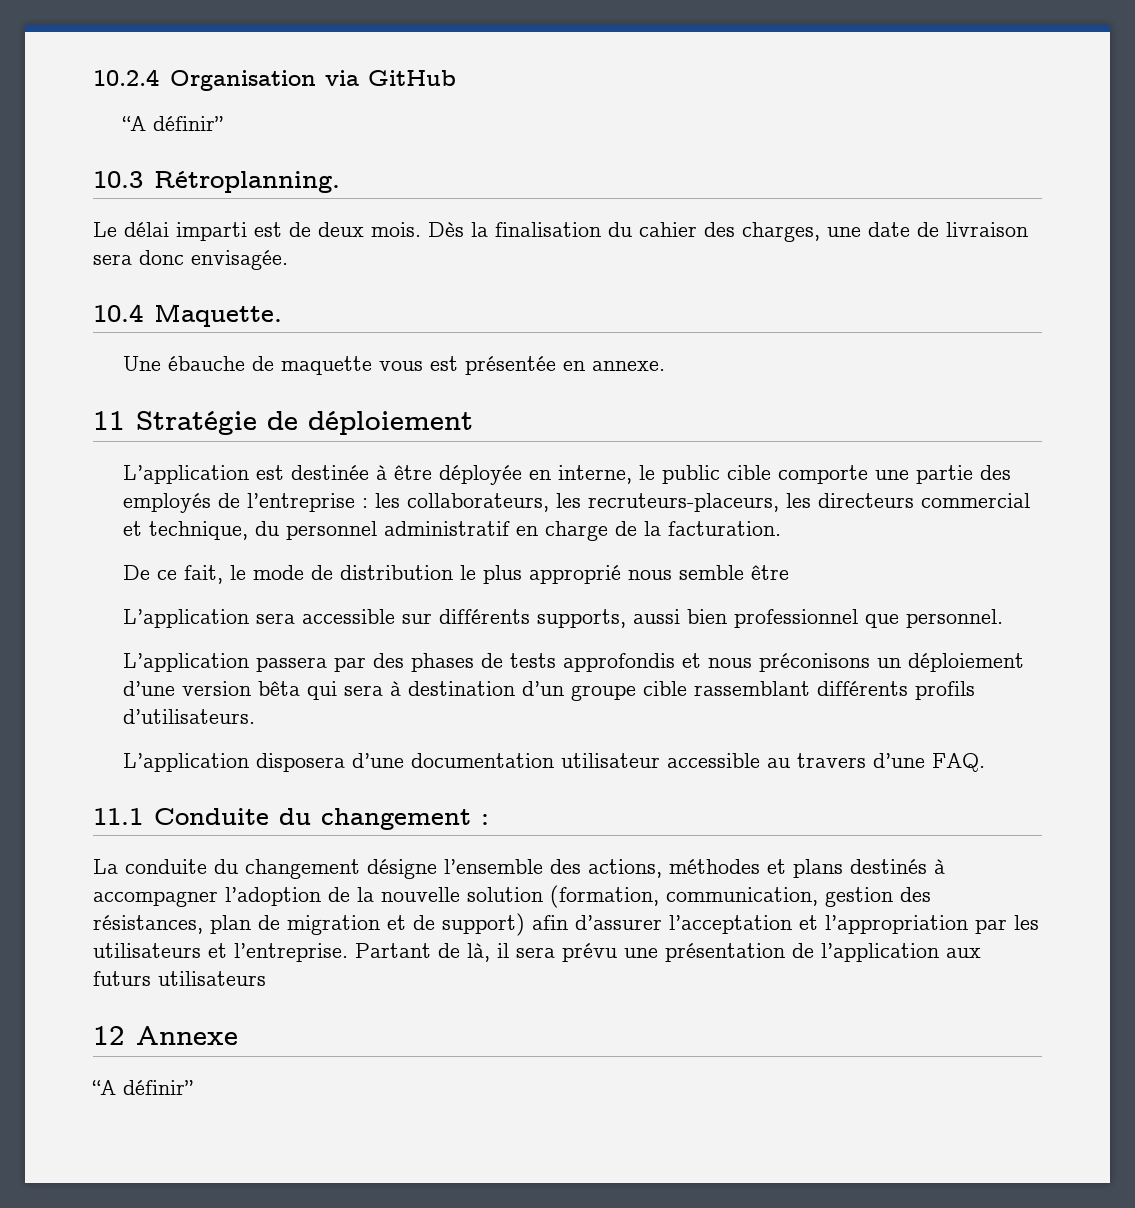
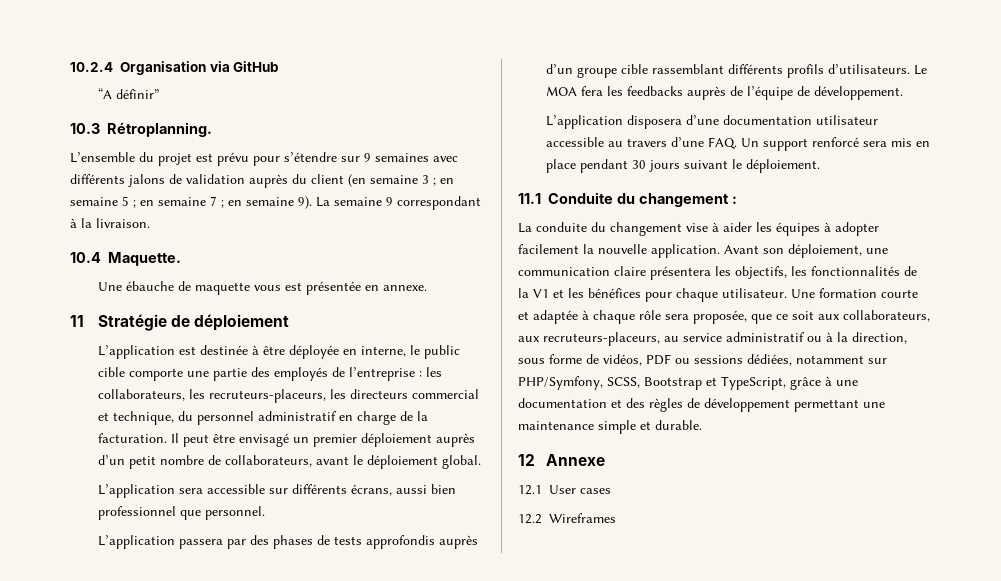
[93,222,1028,242] [93,250,288,270] Le délai imparti est de deux mois. Dès la finalisation du cahier des charges, une date de livraison sera donc envisagée. -> [70,152,458,166] [70,174,454,188] [70,196,481,210] [70,218,150,228] L’ensemble du projet est prévu pour s’étendre sur 9 semaines avec différents jalons de validation auprès du client (en semaine 3 ; en semaine 5 ; en semaine 7 ; en semaine 9). La semaine 9 correspondant à la livraison.
[123,565,790,584] // De ce fait, le mode de distribution le plus approprié nous semble être -> [170,433,475,447] [97,455,481,469] Il peut être envisagé un premier déploiement auprès d’un petit nombre de collaborateurs, avant le déploiement global.
[537,609,627,628] supports, -> [350,484,392,496] écrans,
[682,653,1025,672] [123,681,516,700] et nous préconisons un déploiement d’une version bêta qui sera à destination -> [438,535,478,549] auprès
(256, 716) none -> [913,65,927,75] [545,86,903,100] Le MOA fera les feedbacks auprès de l’équipe de développement.
(986, 762) none -> [740,137,930,151] [545,159,820,173] Un support renforcé sera mis en place pendant 30 jours suivant le déploiement.
[367,859,945,879] [93,885,931,908] [93,913,1039,936] [93,943,981,962] [93,971,266,986] [93,1026,238,1045] [92,1080,193,1095] désigne l’ensemble des actions, méthodes et plans destinés à accompagner l’adoption de la nouvelle solution (formation, communication, gestion des résistances, plan de migration et de support) afin d’assurer l’acceptation et l’appropriation par les utilisateurs et l’entreprise. Partant de là, il sera prévu une présentation de l’application aux futurs utilisateurs // 12 Annexe // “A définir” -> [686,222,879,236] [518,244,888,258] [518,266,917,280] [518,288,918,302] [518,310,930,324] [518,332,907,346] [518,354,887,366] [518,376,858,390] [518,398,885,412] [518,420,702,434] [518,454,605,466] [518,485,611,495] [518,513,616,524] vise à aider les équipes à adopter facilement la nouvelle application. Avant son déploiement, une communication claire présentera les objectifs, les fonctionnalités de la V1 et les bénéfices pour chaque utilisateur. Une formation courte et adaptée à chaque rôle sera proposée, que ce soit aux collaborateurs, aux recruteurs-placeurs, au service administratif ou à la direction, sous forme de vidéos, PDF ou sessions dédiées, notamment sur PHP/Symfony, SCSS, Bootstrap et TypeScript, grâce à une documentation et des règles de développement permettant une maintenance simple et durable. // 12 Annexe // 12.1 User cases // 12.2 Wireframes

